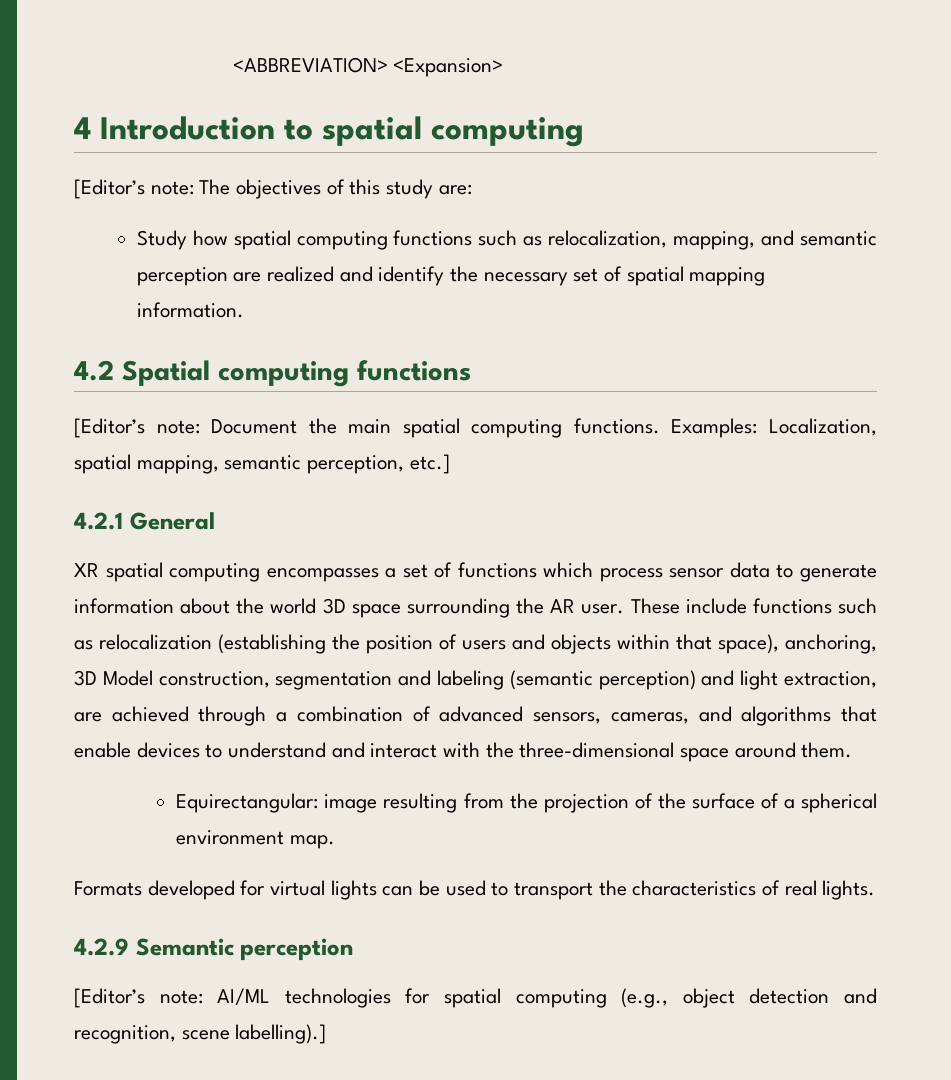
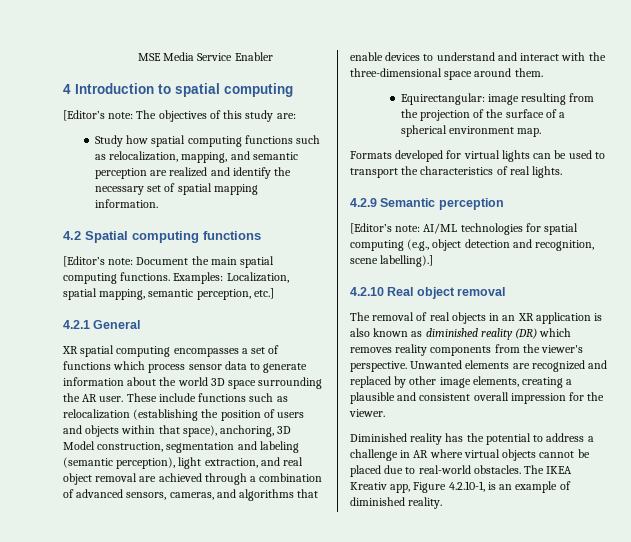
[232,57,504,77] <ABBREVIATION> <Expansion> -> [137,52,273,61] MSE Media Service Enabler
[598,670,877,690] perception) and light extraction, -> [116,457,304,469] [63,473,138,485] perception), light extraction, and real object removal
(327, 1034) none -> [350,287,506,299] [350,312,603,324] [350,328,572,340] [350,344,584,356] [350,360,608,372] [350,376,573,388] [350,392,605,404] [349,409,385,417] [350,433,594,445] [350,449,590,461] [350,465,573,477] [350,481,571,493] [350,497,443,509] // 4.2.10 Real object removal // The removal of real objects in an XR application is also known as diminished reality (DR) which removes reality components from the viewer's perspective. Unwanted elements are recognized and replaced by other image elements, creating a plausible and consistent overall impression for the viewer. // Diminished reality has the potential to address a challenge in AR where virtual objects cannot be placed due to real-world obstacles. The IKEA Kreativ app, Figure 4.2.10-1, is an example of diminished reality.

